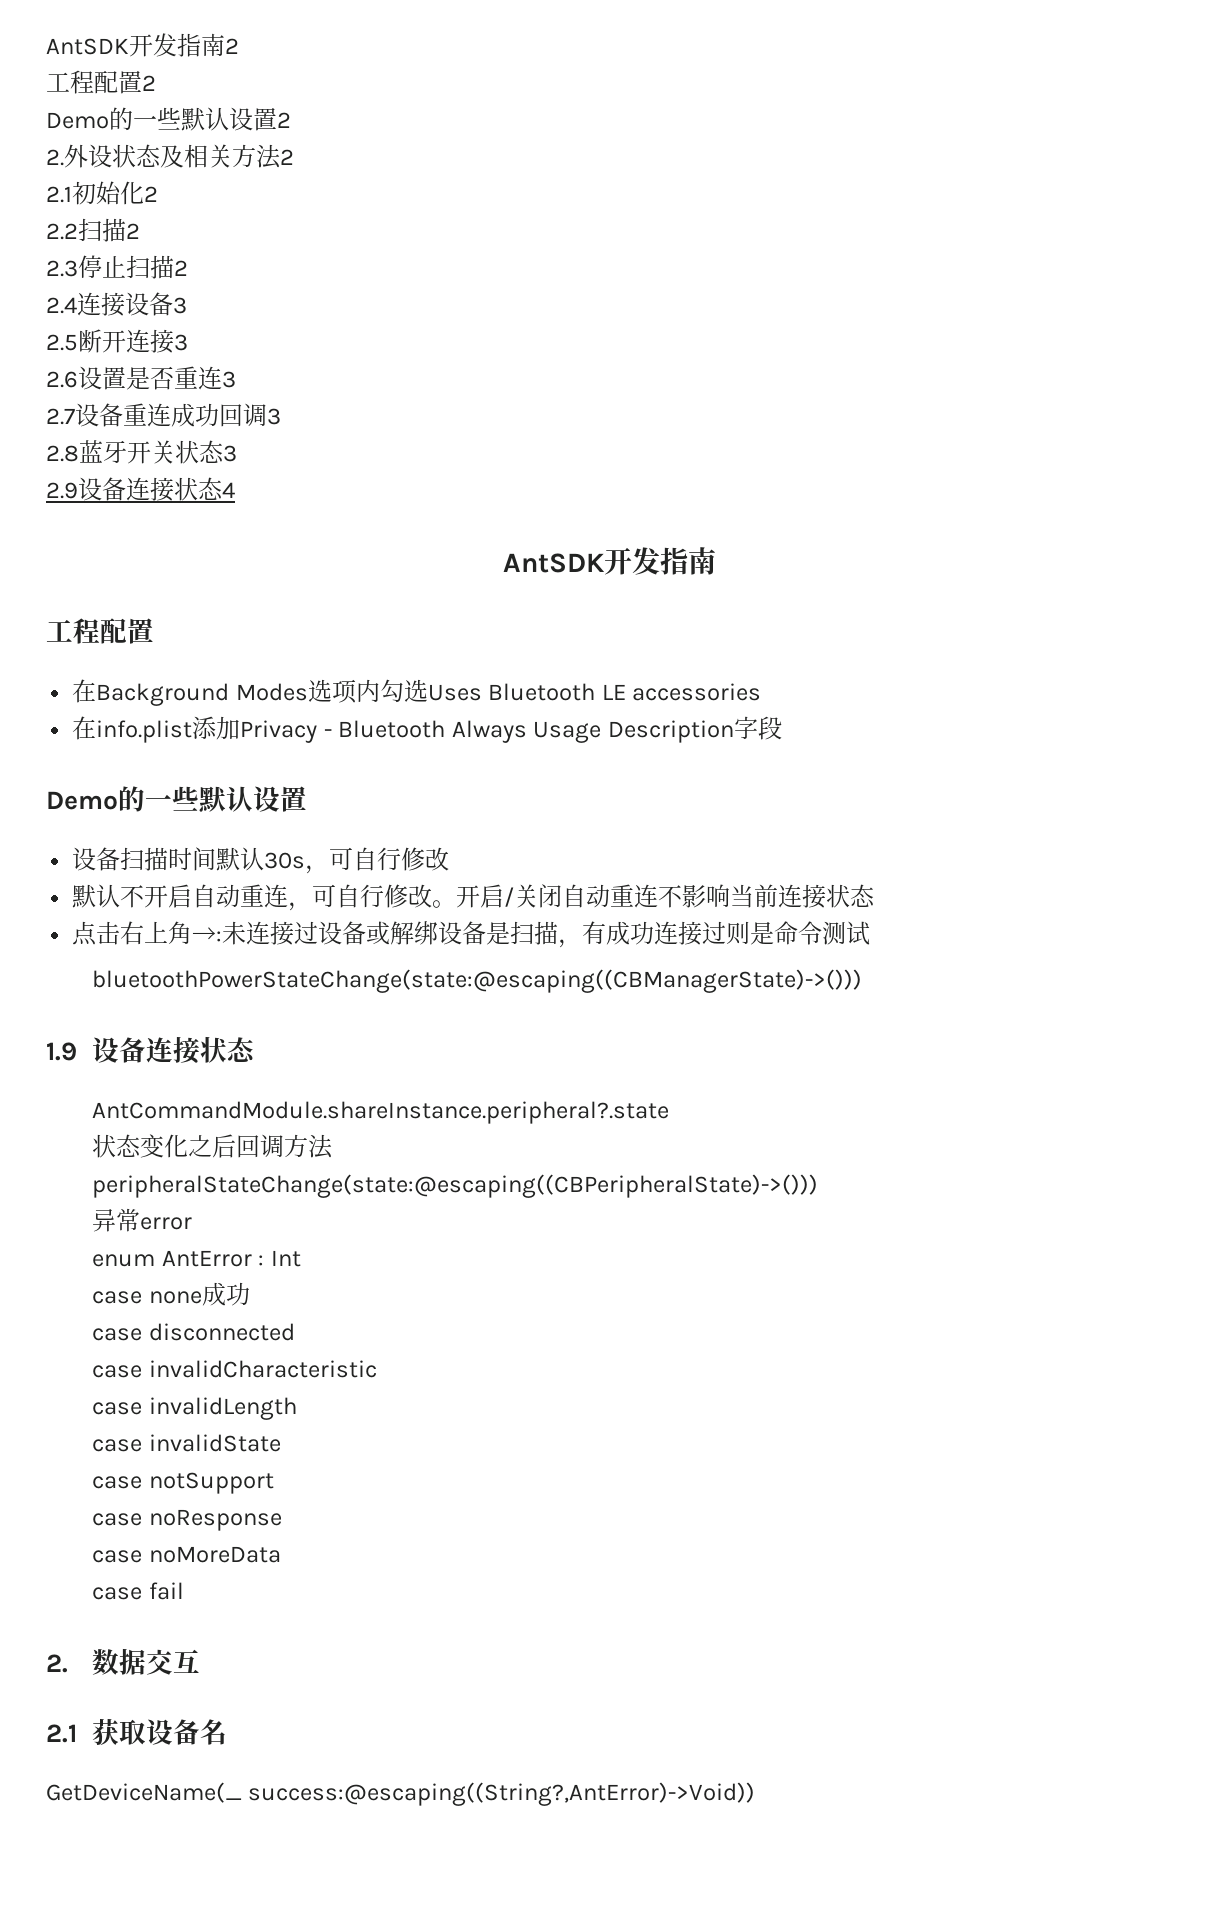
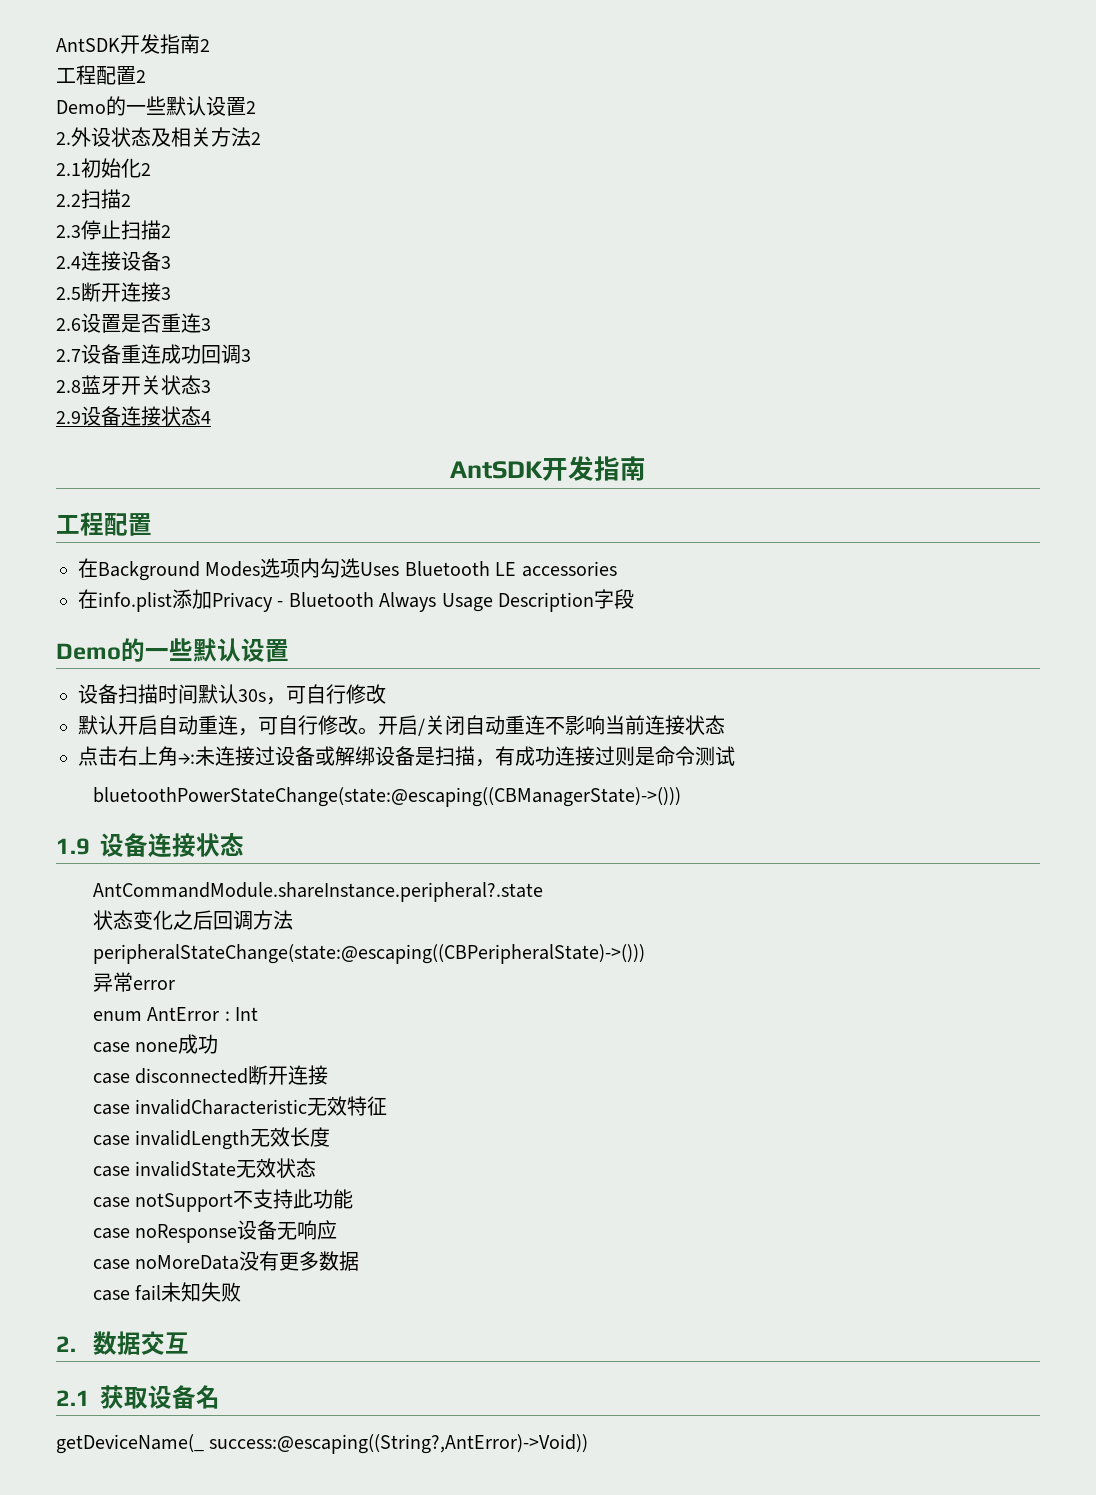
[120,885,145,908] 不 -> (118, 725) none
(295, 1332) none -> [248,1065,329,1085] 断开连接
(377, 1369) none -> [307,1096,388,1116] 无效特征
(297, 1408) none -> [250,1127,331,1147] 无效长度
(281, 1443) none -> [236,1158,317,1178] 无效状态
(274, 1483) none -> [233,1189,354,1209] 不支持此功能
(282, 1520) none -> [237,1220,338,1240] 设备无响应
(281, 1554) none -> [239,1251,360,1271] 没有更多数据
(184, 1591) none -> [161,1282,242,1302] 未知失败
[46,1782,242,1803] GetDeviceName(_ -> [56,1434,204,1454] getDeviceName(_

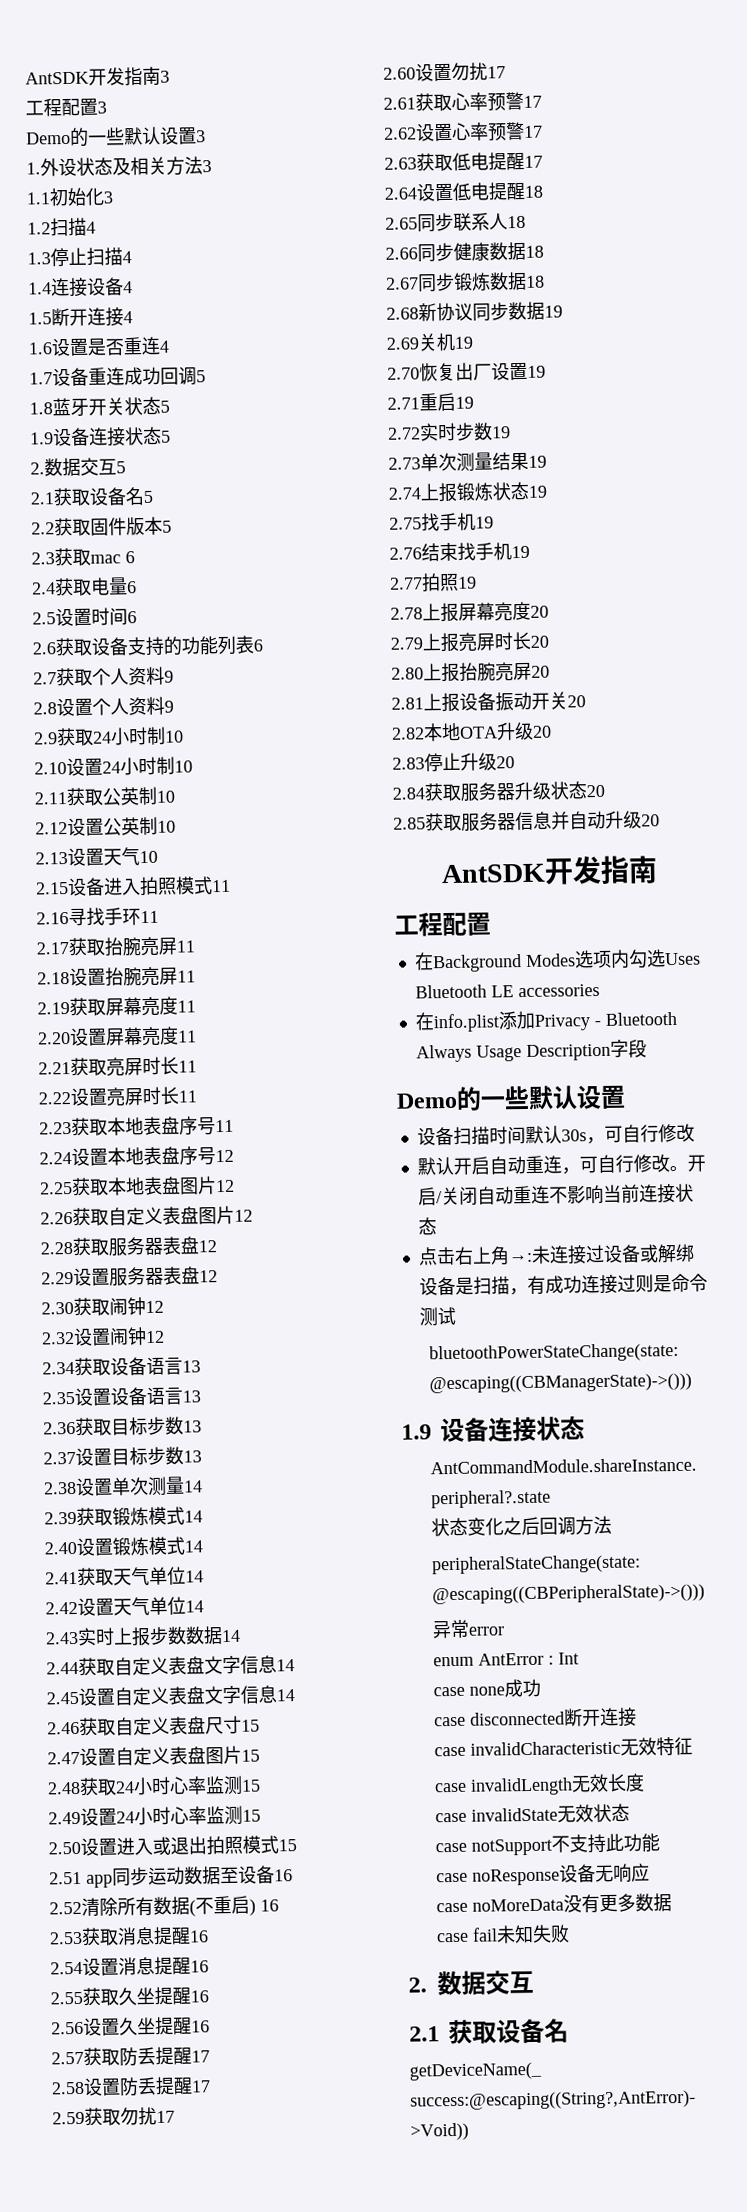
[56,34,210,54] [56,65,146,85] [56,96,256,116] [56,132,71,145] AntSDK开发指南2 // 工程配置2 // Demo的一些默认设置2 // 2. -> [25,66,170,87] [25,98,107,117] [26,126,206,147] [26,162,41,175] AntSDK开发指南3 // 工程配置3 // Demo的一些默认设置3 // 1.
[251,132,261,145] [56,158,151,178] [56,189,131,209] [56,220,171,240] [56,251,171,271] [56,282,171,302] [56,318,81,331] 2 // 2.1初始化2 // 2.2扫描2 // 2.3停止扫描2 // 2.4连接设备3 // 2.5断开连接3 // 2.6 -> [202,160,212,173] [26,187,114,207] [27,217,96,237] [27,247,132,267] [28,277,133,297] [28,307,133,327] [28,342,52,355] 3 // 1.1初始化3 // 1.2扫描4 // 1.3停止扫描4 // 1.4连接设备4 // 1.5断开连接4 // 1.6
[201,318,211,331] [56,349,81,362] 3 // 2.7 -> [159,340,169,353] [29,372,53,385] 4 // 1.7
[241,349,251,362] [56,380,81,393] 3 // 2.8 -> [196,370,206,383] [29,402,53,415] 5 // 1.8
[201,380,211,393] [56,406,211,426] 3 // 2.9设备连接状态4 -> [160,400,170,413] [30,426,171,447] [30,457,126,477] [30,486,153,507] [31,516,172,537] [31,547,135,567] [32,577,137,597] [32,607,137,627] [32,635,263,657] [33,666,174,687] [33,696,174,717] [34,726,184,747] [34,756,193,777] [34,786,175,807] [35,816,176,837] [35,847,158,867] [36,876,231,897] [36,907,159,927] [36,936,195,957] [37,966,196,987] [37,996,196,1017] [37,1026,197,1047] [38,1056,197,1077] [38,1086,197,1107] [39,1116,234,1137] [39,1146,234,1167] [39,1176,235,1197] [40,1205,253,1227] [40,1236,217,1257] [41,1266,218,1287] [41,1297,164,1316] [41,1327,165,1346] [42,1356,201,1376] [42,1386,201,1406] [43,1416,202,1436] [43,1446,202,1466] [43,1476,203,1497] [44,1506,203,1527] [44,1536,203,1557] [45,1566,204,1586] [45,1596,204,1616] [45,1626,241,1647] [46,1655,295,1676] [46,1685,295,1706] [47,1715,260,1736] [47,1745,260,1766] [47,1775,261,1796] [48,1805,261,1826] [48,1835,297,1856] [49,1865,293,1888] [49,1895,279,1917] [49,1926,209,1946] [50,1956,209,1976] [50,1986,209,2006] [51,2016,210,2036] [51,2046,210,2067] [51,2076,211,2097] [52,2106,175,2126] [383,62,506,82] [383,91,542,112] [384,121,543,142] [384,152,543,172] [384,182,543,202] [385,212,526,233] [385,241,544,263] [386,271,545,293] [386,301,563,322] [386,332,473,352] [387,362,546,382] [387,392,474,412] [388,422,511,442] [388,452,547,472] [388,481,547,503] [389,512,494,532] [389,542,530,562] [389,573,477,593] [390,601,549,623] [390,631,549,653] [391,662,550,683] [391,691,586,713] [391,721,552,742] [392,752,515,772] [392,781,605,802] [393,810,660,832] 5 // 1.9设备连接状态5 // 2.数据交互5 // 2.1获取设备名5 // 2.2获取固件版本5 // 2.3获取mac 6 // 2.4获取电量6 // 2.5设置时间6 // 2.6获取设备支持的功能列表6 // 2.7获取个人资料9 // 2.8设置个人资料9 // 2.9获取24小时制10 // 2.10设置24小时制10 // 2.11获取公英制10 // 2.12设置公英制10 // 2.13设置天气10 // 2.15设备进入拍照模式11 // 2.16寻找手环11 // 2.17获取抬腕亮屏11 // 2.18设置抬腕亮屏11 // 2.19获取屏幕亮度11 // 2.20设置屏幕亮度11 // 2.21获取亮屏时长11 // 2.22设置亮屏时长11 // 2.23获取本地表盘序号11 // 2.24设置本地表盘序号12 // 2.25获取本地表盘图片12 // 2.26获取自定义表盘图片12 // 2.28获取服务器表盘12 // 2.29设置服务器表盘12 // 2.30获取闹钟12 // 2.32设置闹钟12 // 2.34获取设备语言13 // 2.35设置设备语言13 // 2.36获取目标步数13 // 2.37设置目标步数13 // 2.38设置单次测量14 // 2.39获取锻炼模式14 // 2.40设置锻炼模式14 // 2.41获取天气单位14 // 2.42设置天气单位14 // 2.43实时上报步数数据14 // 2.44获取自定义表盘文字信息14 // 2.45设置自定义表盘文字信息14 // 2.46获取自定义表盘尺寸15 // 2.47设置自定义表盘图片15 // 2.48获取24小时心率监测15 // 2.49设置24小时心率监测15 // 2.50设置进入或退出拍照模式15 // 2.51 app同步运动数据至设备16 // 2.52清除所有数据(不重启) 16 // 2.53获取消息提醒16 // 2.54设置消息提醒16 // 2.55获取久坐提醒16 // 2.56设置久坐提醒16 // 2.57获取防丢提醒17 // 2.58设置防丢提醒17 // 2.59获取勿扰17 // 2.60设置勿扰17 // 2.61获取心率预警17 // 2.62设置心率预警17 // 2.63获取低电提醒17 // 2.64设置低电提醒18 // 2.65同步联系人18 // 2.66同步健康数据18 // 2.67同步锻炼数据18 // 2.68新协议同步数据19 // 2.69关机19 // 2.70恢复出厂设置19 // 2.71重启19 // 2.72实时步数19 // 2.73单次测量结果19 // 2.74上报锻炼状态19 // 2.75找手机19 // 2.76结束找手机19 // 2.77拍照19 // 2.78上报屏幕亮度20 // 2.79上报亮屏时长20 // 2.80上报抬腕亮屏20 // 2.81上报设备振动开关20 // 2.82本地OTA升级20 // 2.83停止升级20 // 2.84获取服务器升级状态20 // 2.85获取服务器信息并自动升级20

